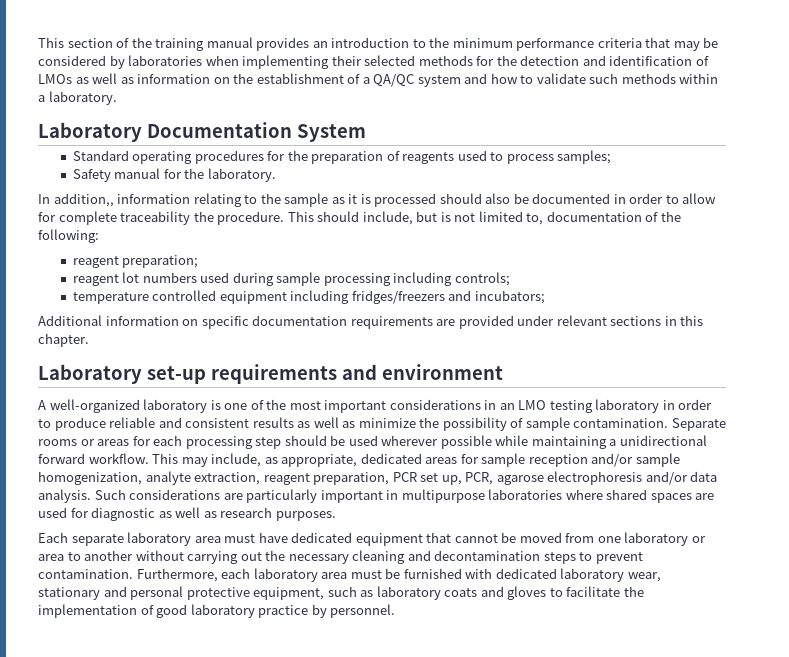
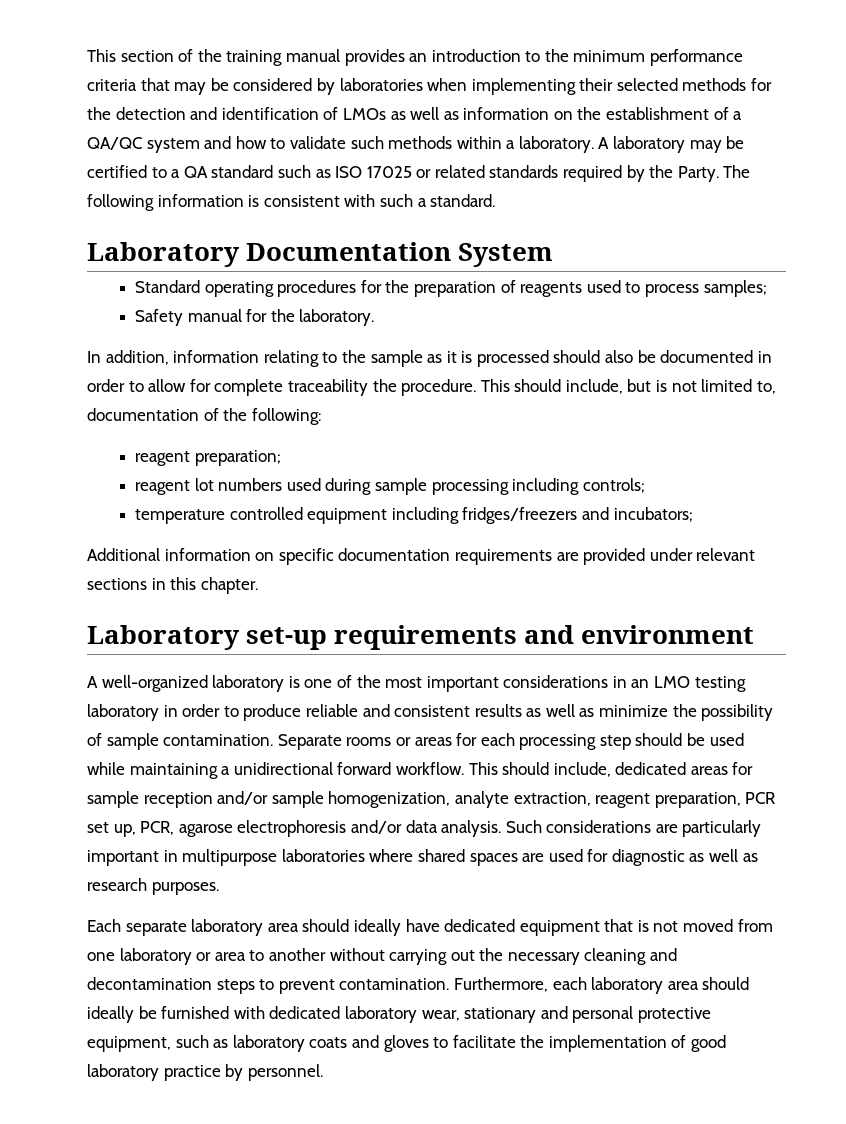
(117, 98) none -> [598,136,745,153] [87,165,751,182] [87,194,496,211] A laboratory may be certified to a QA standard such as ISO 17025 or related standards required by the Party. The following information is consistent with such a standard.
[53,193,114,207] addition,, -> [105,350,169,365] addition,
[381,435,492,449] wherever possible -> (744, 739) none
[181,453,358,467] may include, as appropriate, -> [502,762,611,777] should include,
[224,534,256,543] must -> [302,919,401,936] should ideally
[454,532,517,543] cannot be -> [637,920,679,932] is not
[350,570,382,579] must -> [702,977,750,990] [87,1006,134,1023] should ideally

